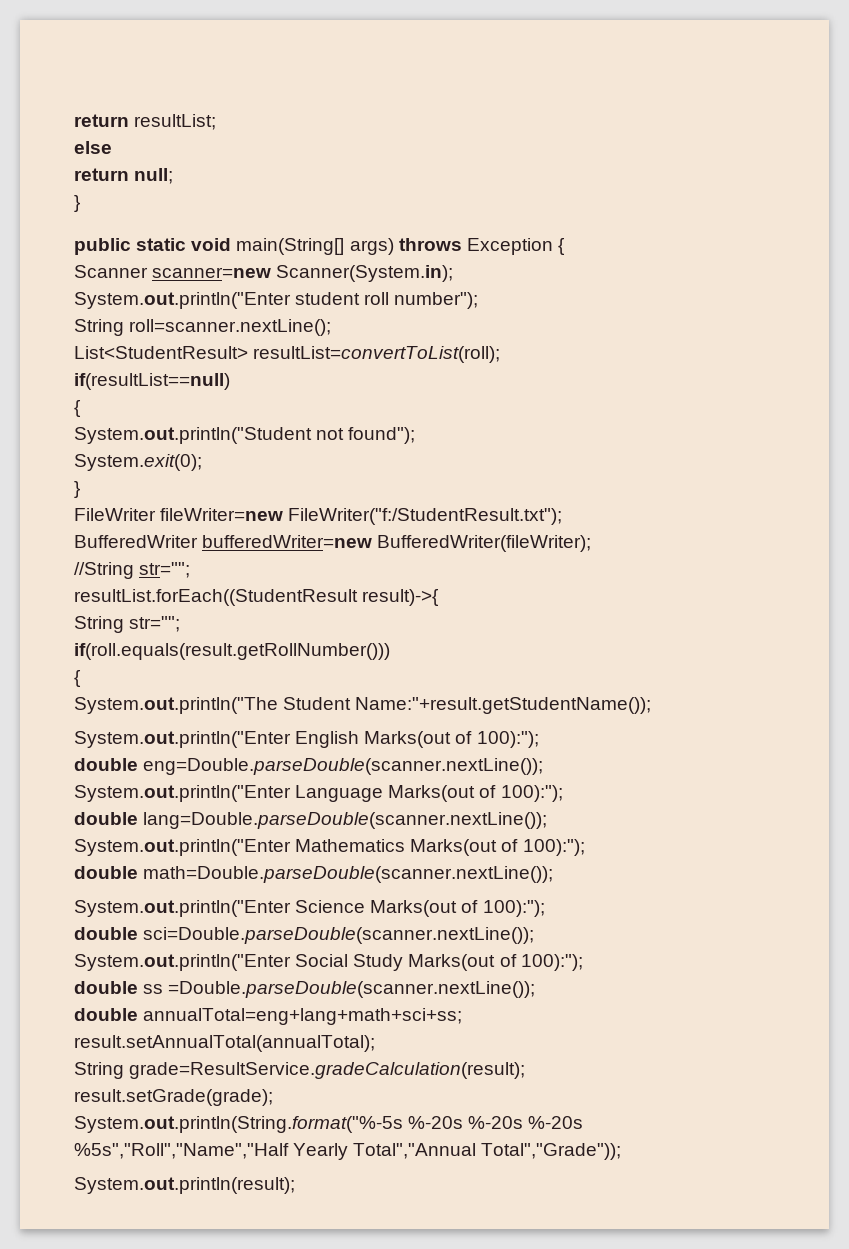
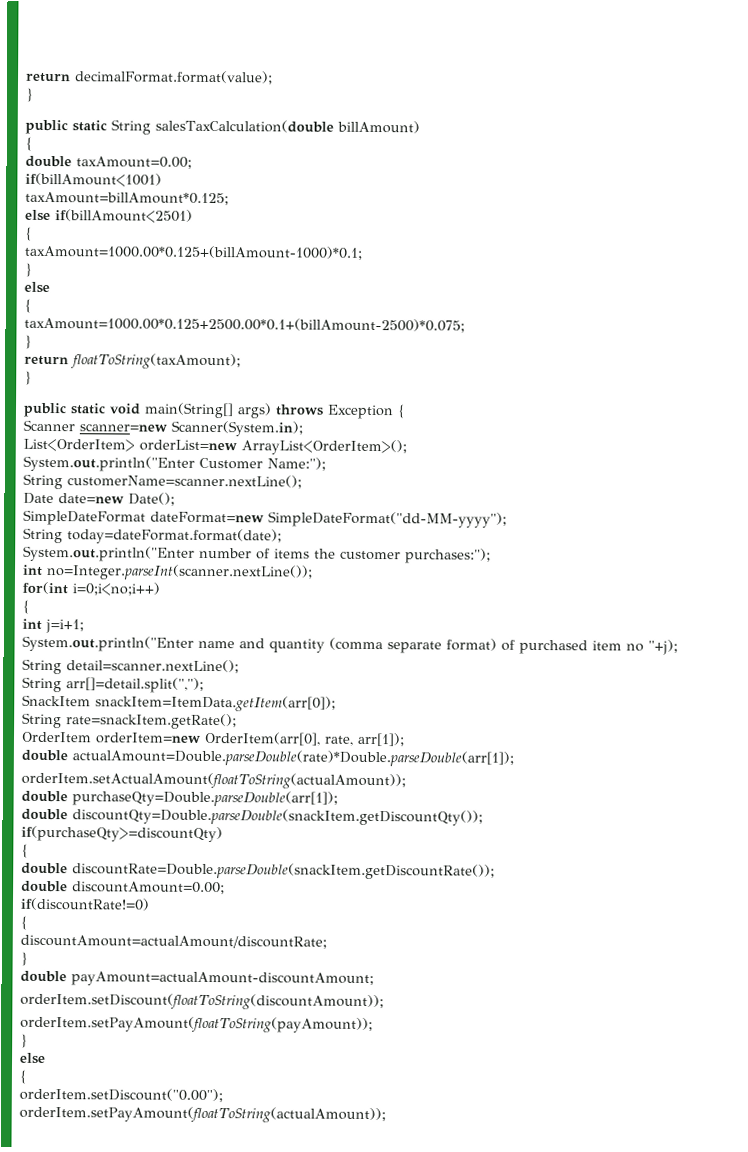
[74,114,217,130] [74,141,112,154] [74,168,174,184] return resultList; // else // return null; -> [26,70,273,85] [25,87,33,102] [25,119,420,135] [25,136,33,151] [25,155,192,169] [25,172,162,187] [25,191,229,206] [25,209,193,223] [25,226,33,241] [24,244,363,260] [24,262,32,277] [24,281,50,294] [24,298,32,313] [24,316,465,333] [24,334,32,349] [24,353,241,370] return decimalFormat.format(value); // } // public static String salesTaxCalculation(double billAmount) // { // double taxAmount=0.00; // if(billAmount<1001) // taxAmount=billAmount*0.125; // else if(billAmount<2501) // { // taxAmount=1000.00*0.125+(billAmount-1000)*0.1; // } // else // { // taxAmount=1000.00*0.125+2500.00*0.1+(billAmount-2500)*0.075; // } // return floatToString(taxAmount);
[74,292,479,309] [74,319,332,336] [74,346,501,363] [74,373,230,390] [74,400,81,417] [74,427,416,444] [74,454,202,471] [74,481,80,498] [74,508,563,525] [74,535,592,552] [74,562,191,579] [74,589,440,606] [74,616,181,633] [74,643,390,660] [74,670,81,687] [74,697,652,714] [74,731,539,748] [74,758,544,775] [74,785,563,802] [74,812,548,829] [74,839,585,856] [74,866,554,883] [74,900,545,917] [74,927,535,944] [74,954,583,971] [74,981,536,998] [74,1008,463,1025] [74,1035,375,1052] [74,1062,526,1079] [74,1089,273,1106] [74,1116,584,1133] [74,1143,622,1160] [74,1177,295,1194] System.out.println("Enter student roll number"); // String roll=scanner.nextLine(); // List<StudentResult> resultList=convertToList(roll); // if(resultList==null) // { // System.out.println("Student not found"); // System.exit(0); // } // FileWriter fileWriter=new FileWriter("f:/StudentResult.txt"); // BufferedWriter bufferedWriter=new BufferedWriter(fileWriter); // //String str=""; // resultList.forEach((StudentResult result)->{ // String str=""; // if(roll.equals(result.getRollNumber())) // { // System.out.println("The Student Name:"+result.getStudentName()); // System.out.println("Enter English Marks(out of 100):"); // double eng=Double.parseDouble(scanner.nextLine()); // System.out.println("Enter Language Marks(out of 100):"); // double lang=Double.parseDouble(scanner.nextLine()); // System.out.println("Enter Mathematics Marks(out of 100):"); // double math=Double.parseDouble(scanner.nextLine()); // System.out.println("Enter Science Marks(out of 100):"); // double sci=Double.parseDouble(scanner.nextLine()); // System.out.println("Enter Social Study Marks(out of 100):"); // double ss =Double.parseDouble(scanner.nextLine()); // double annualTotal=eng+lang+math+sci+ss; // result.setAnnualTotal(annualTotal); // String grade=ResultService.gradeCalculation(result); // result.setGrade(grade); // System.out.println(String.format("%-5s %-20s %-20s %-20s %5s","Roll","Name","Half Yearly Total","Annual Total","Grade")); // System.out.println(result); -> [23,438,407,456] [23,455,326,472] [23,473,302,490] [23,492,175,506] [23,509,507,528] [23,527,282,545] [23,545,491,564] [22,564,313,581] [22,581,160,596] [22,599,30,614] [22,618,84,634] [22,635,678,655] [22,658,239,675] [22,676,204,693] [22,694,336,712] [22,712,237,730] [21,731,405,747] [21,749,514,767] [21,771,406,790] [21,790,338,807] [21,808,483,826] [21,825,223,843] [21,843,29,858] [21,862,495,880] [21,880,225,895] [20,897,150,911] [20,915,28,930] [20,934,327,949] [20,951,28,966] [20,970,374,988] [20,992,384,1011] [20,1015,373,1033] [20,1033,28,1048] [20,1052,46,1064] [19,1069,27,1084] [19,1087,223,1103] [19,1105,386,1124] List<OrderItem> orderList=new ArrayList<OrderItem>(); // System.out.println("Enter Customer Name:"); // String customerName=scanner.nextLine(); // Date date=new Date(); // SimpleDateFormat dateFormat=new SimpleDateFormat("dd-MM-yyyy"); // String today=dateFormat.format(date); // System.out.println("Enter number of items the customer purchases:"); // int no=Integer.parseInt(scanner.nextLine()); // for(int i=0;i<no;i++) // { // int j=i+1; // System.out.println("Enter name and quantity (comma separate format) of purchased item no "+j); // String detail=scanner.nextLine(); // String arr[]=detail.split(","); // SnackItem snackItem=ItemData.getItem(arr[0]); // String rate=snackItem.getRate(); // OrderItem orderItem=new OrderItem(arr[0], rate, arr[1]); // double actualAmount=Double.parseDouble(rate)*Double.parseDouble(arr[1]); // orderItem.setActualAmount(floatToString(actualAmount)); // double purchaseQty=Double.parseDouble(arr[1]); // double discountQty=Double.parseDouble(snackItem.getDiscountQty()); // if(purchaseQty>=discountQty) // { // double discountRate=Double.parseDouble(snackItem.getDiscountRate()); // double discountAmount=0.00; // if(discountRate!=0) // { // discountAmount=actualAmount/discountRate; // } // double payAmount=actualAmount-discountAmount; // orderItem.setDiscount(floatToString(discountAmount)); // orderItem.setPayAmount(floatToString(payAmount)); // } // else // { // orderItem.setDiscount("0.00"); // orderItem.setPayAmount(floatToString(actualAmount));

